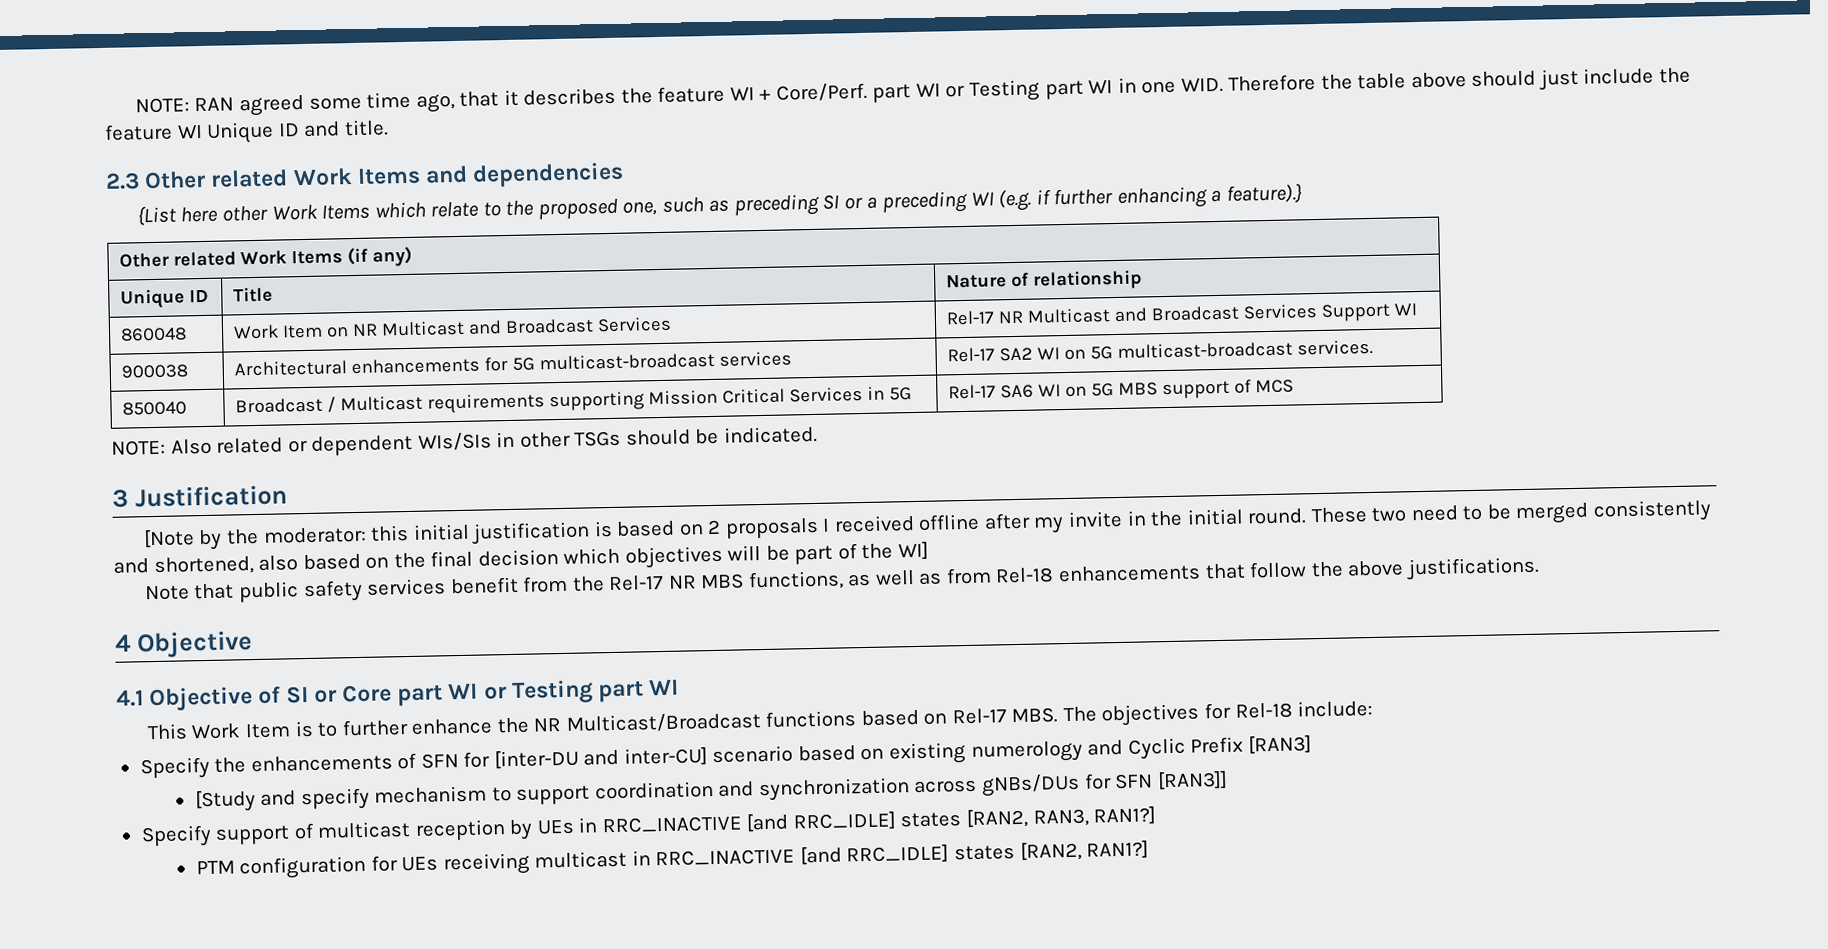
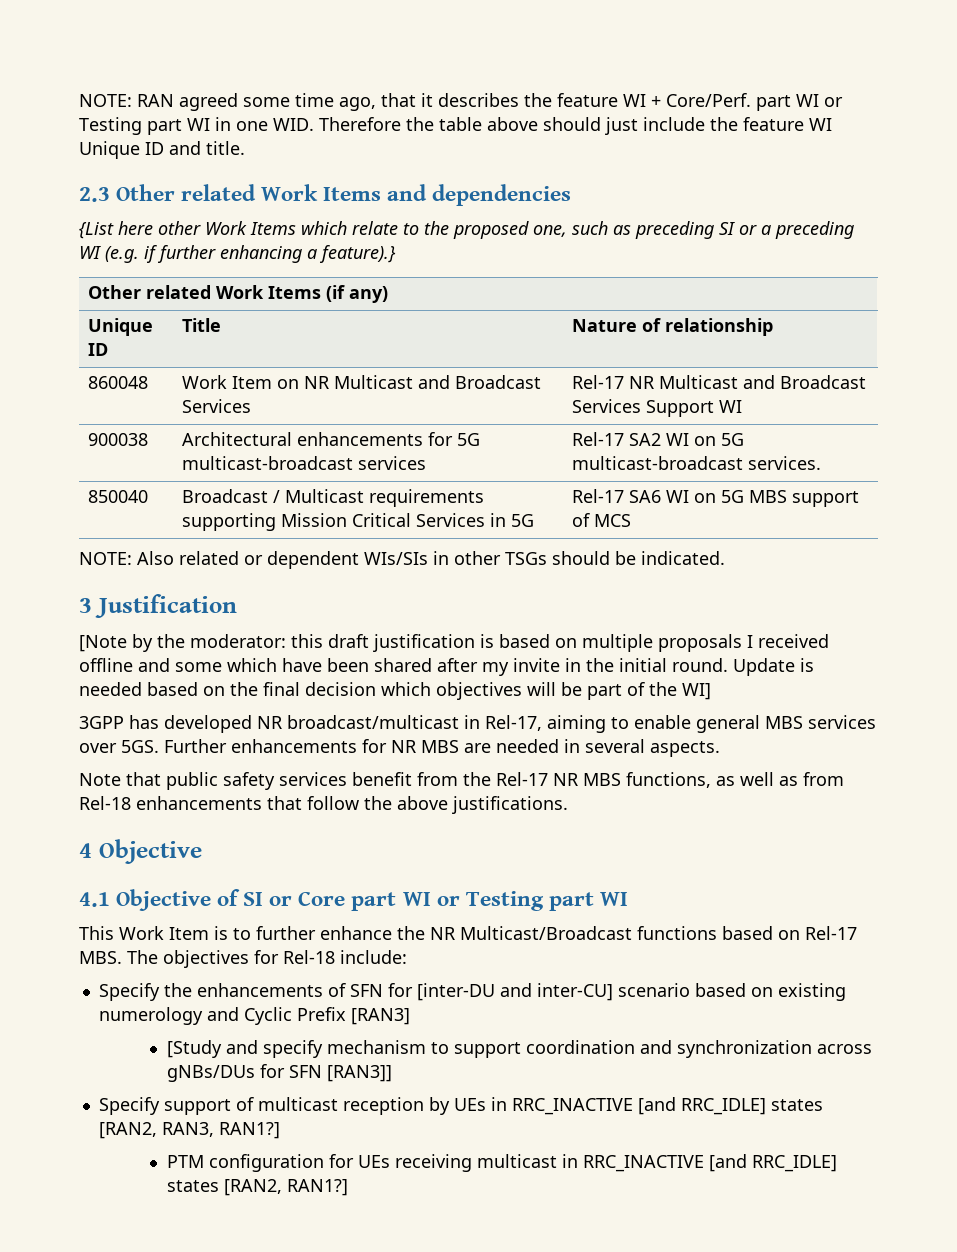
[412,523,470,541] initial -> [328,634,369,648] draft
[707,519,722,535] 2 -> [582,634,653,652] multiple
(981, 522) none -> [138,658,432,672] and some which have been shared
[1310,499,1712,525] [113,555,299,576] These two need to be merged consistently and shortened, also -> [733,658,814,676] [79,682,142,696] Update is needed
(930, 551) none -> [79,715,876,733] [79,739,720,757] // 3GPP has developed NR broadcast/multicast in Rel-17, aiming to enable general MBS services over 5GS. Further enhancements for NR MBS are needed in several aspects.

